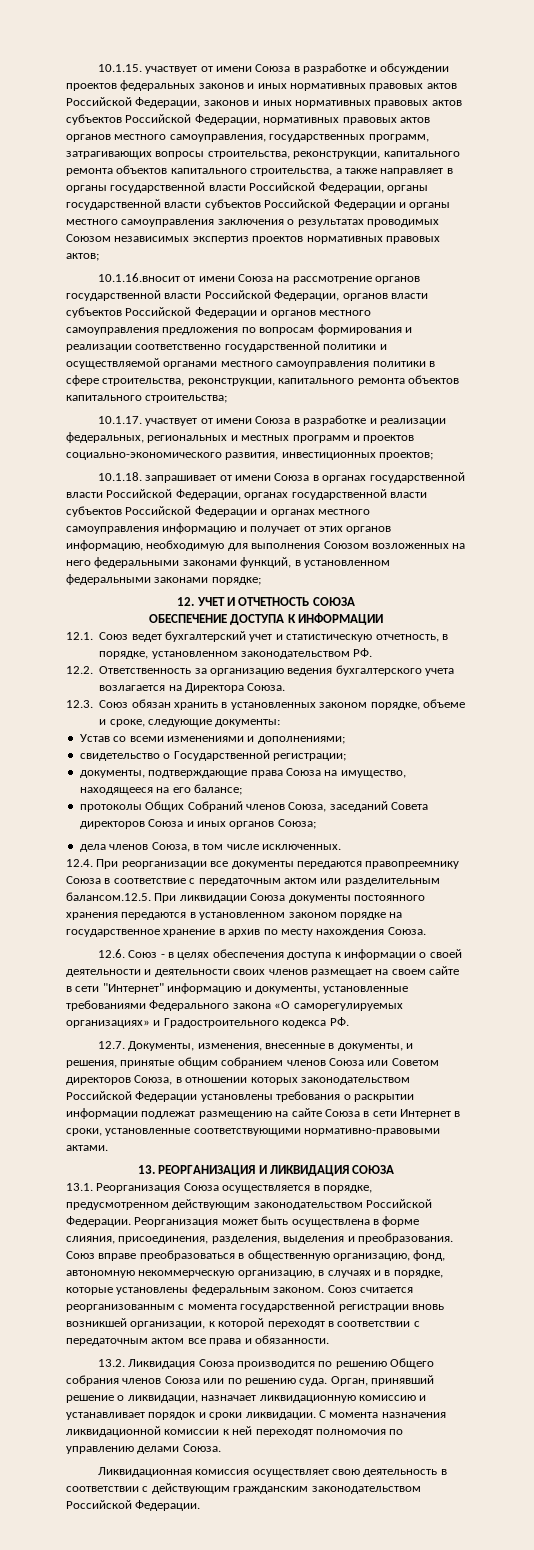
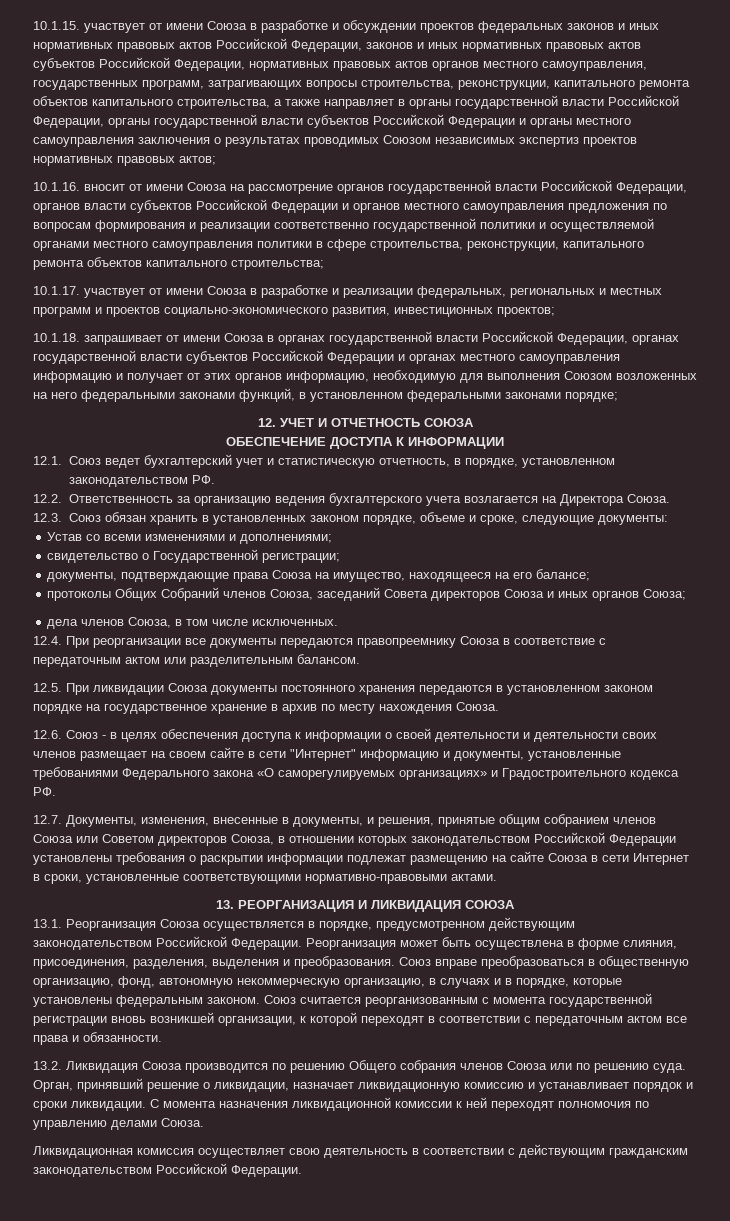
[97,273,180,282] 10.1.16.вносит -> [33,182,125,191] 10.1.16. вносит
[66,892,151,901] балансом.12.5. -> [297,654,360,664] [33,683,62,692] балансом. // 12.5.

